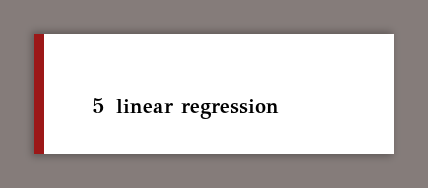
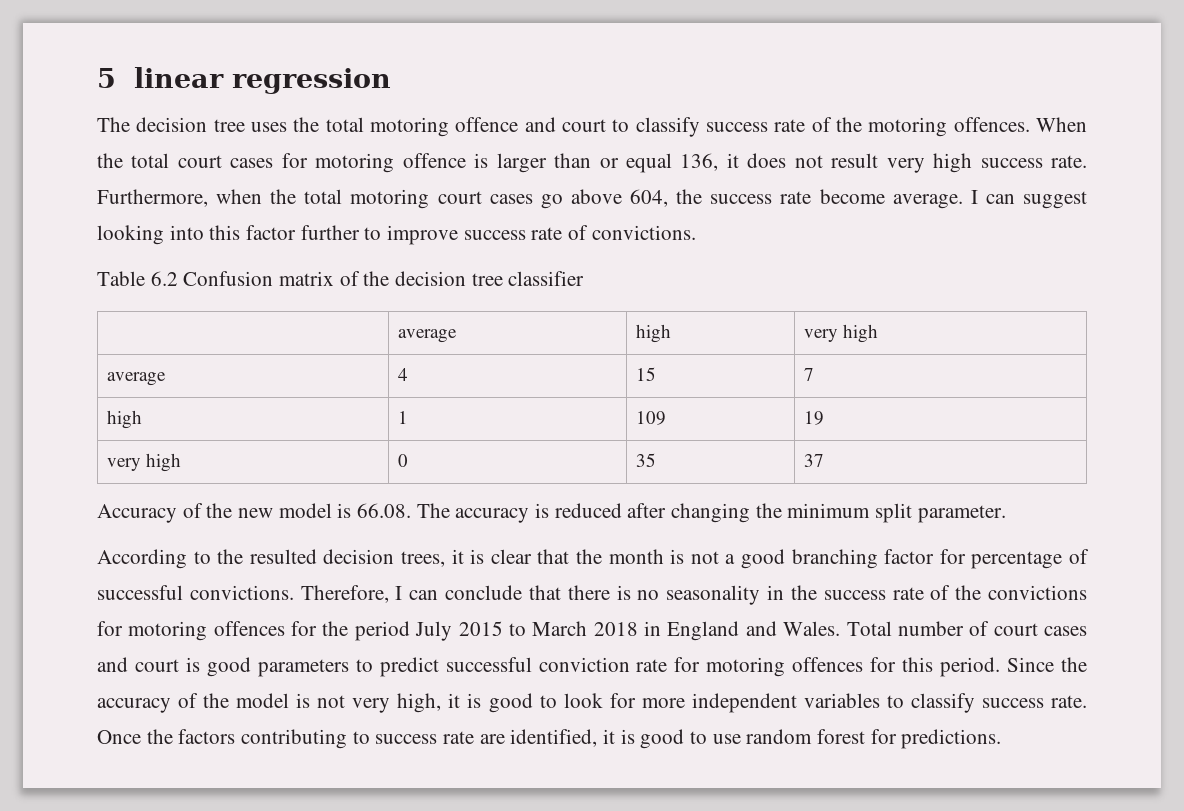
(279, 109) none -> [97,117,1088,137] [97,153,1088,173] [97,189,1087,209] [97,225,696,245] [97,271,585,286] [397,329,457,343] [635,324,671,343] [803,324,879,343] [106,372,166,386] [397,368,408,381] [635,367,656,381] [803,368,814,381] [106,410,142,429] [397,411,408,424] [635,411,666,425] [803,411,824,425] [106,453,182,472] [397,454,408,467] [635,453,656,467] [803,454,824,467] [97,503,1006,523] [97,549,1090,569] [97,585,1088,605] [97,621,1087,641] [97,657,1088,677] [97,693,1087,713] [97,729,1002,749] // The decision tree uses the total motoring offence and court to classify success rate of the motoring offences. When the total court cases for motoring offence is larger than or equal 136, it does not result very high success rate. Furthermore, when the total motoring court cases go above 604, the success rate become average. I can suggest looking into this factor further to improve success rate of convictions. // Table 6.2 Confusion matrix of the decision tree classifier // | average | high | very high // average | 4 | 15 | 7 // high | 1 | 109 | 19 // very high | 0 | 35 | 37 // Accuracy of the new model is 66.08. The accuracy is reduced after changing the minimum split parameter. // According to the resulted decision trees, it is clear that the month is not a good branching factor for percentage of successful convictions. Therefore, I can conclude that there is no seasonality in the success rate of the convictions for motoring offences for the period July 2015 to March 2018 in England and Wales. Total number of court cases and court is good parameters to predict successful conviction rate for motoring offences for this period. Since the accuracy of the model is not very high, it is good to look for more independent variables to classify success rate. Once the factors contributing to success rate are identified, it is good to use random forest for predictions.

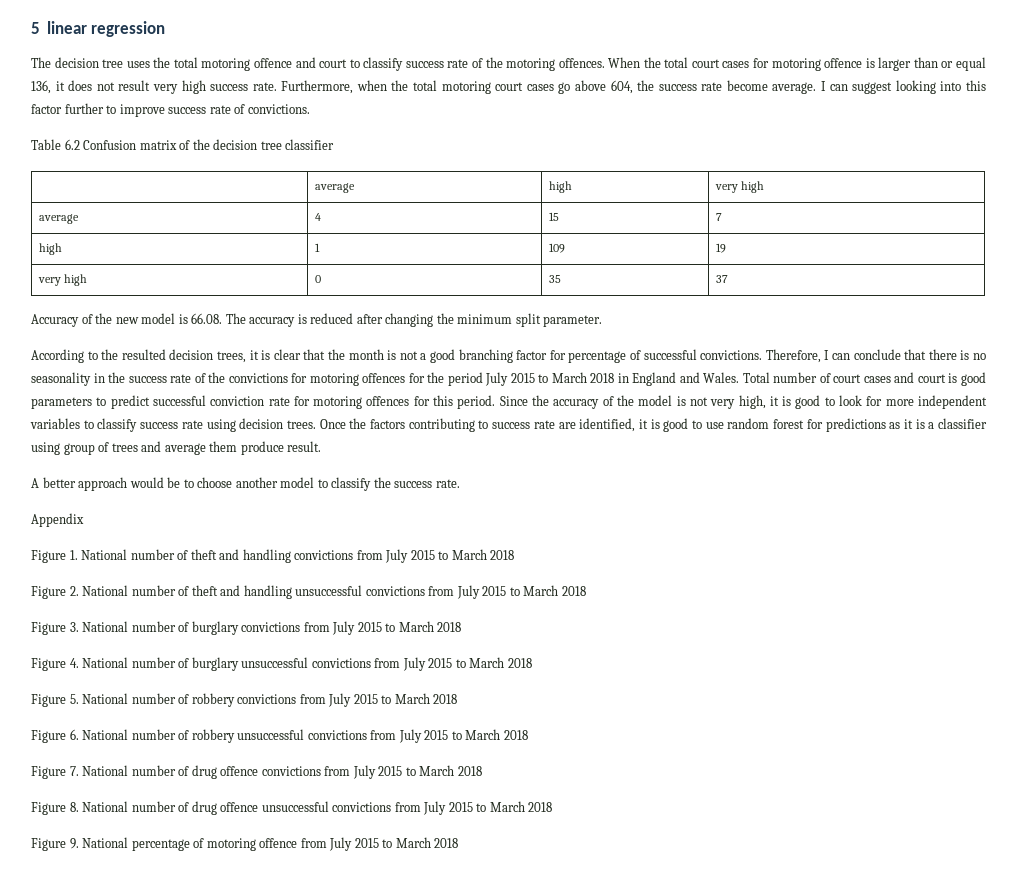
[1050,695,1087,708] rate. -> [181,418,316,432] rate using decision trees.
[901,729,1002,749] predictions. -> [825,418,988,432] [31,441,322,455] [31,477,460,491] [31,513,84,527] [31,549,515,563] [31,585,586,599] [31,621,462,635] [31,657,532,671] [31,693,458,707] [31,729,528,743] [31,765,482,779] [31,801,553,815] [31,837,459,851] predictions as it is a classifier using group of trees and average them produce result. // A better approach would be to choose another model to classify the success rate. // Appendix // Figure 1. National number of theft and handling convictions from July 2015 to March 2018 // Figure 2. National number of theft and handling unsuccessful convictions from July 2015 to March 2018 // Figure 3. National number of burglary convictions from July 2015 to March 2018 // Figure 4. National number of burglary unsuccessful convictions from July 2015 to March 2018 // Figure 5. National number of robbery convictions from July 2015 to March 2018 // Figure 6. National number of robbery unsuccessful convictions from July 2015 to March 2018 // Figure 7. National number of drug offence convictions from July 2015 to March 2018 // Figure 8. National number of drug offence unsuccessful convictions from July 2015 to March 2018 // Figure 9. National percentage of motoring offence from July 2015 to March 2018

